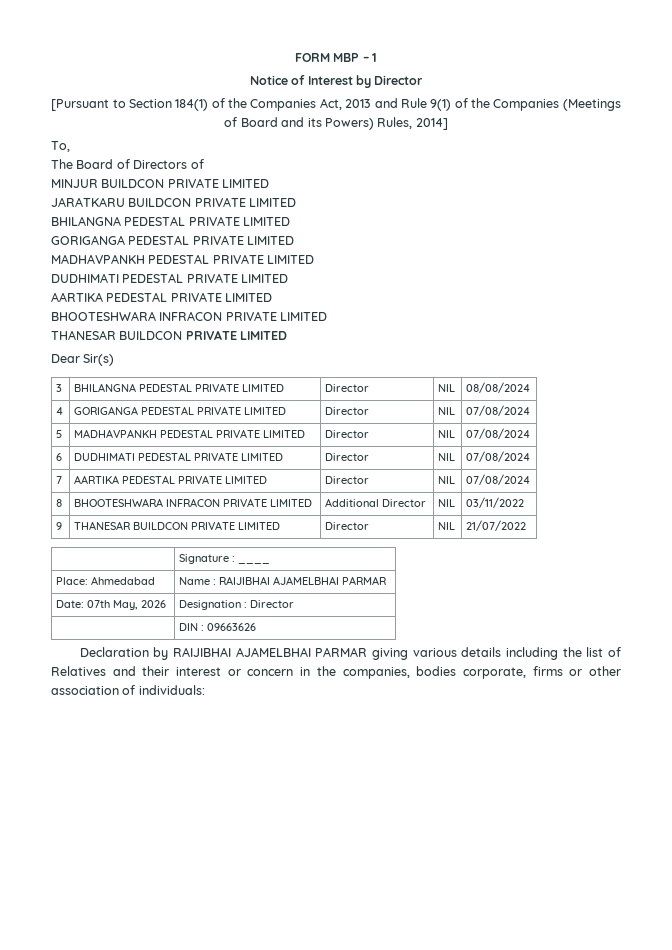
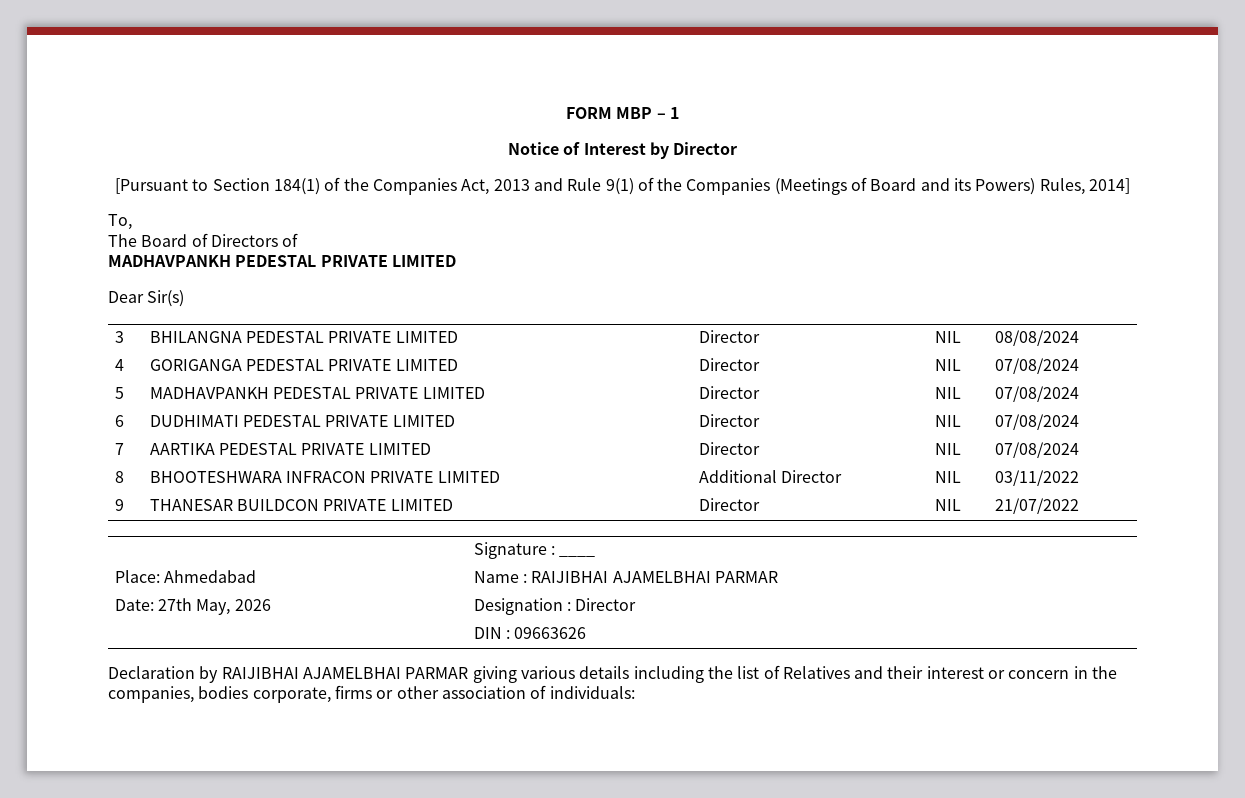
[51,178,270,188] [51,197,297,207] [51,216,291,226] [51,235,295,245] [51,254,315,264] [51,273,289,283] [51,292,273,302] [51,311,328,321] [51,330,183,340] MINJUR BUILDCON PRIVATE LIMITED // JARATKARU BUILDCON PRIVATE LIMITED // BHILANGNA PEDESTAL PRIVATE LIMITED // GORIGANGA PEDESTAL PRIVATE LIMITED // MADHAVPANKH PEDESTAL PRIVATE LIMITED // DUDHIMATI PEDESTAL PRIVATE LIMITED // AARTIKA PEDESTAL PRIVATE LIMITED // BHOOTESHWARA INFRACON PRIVATE LIMITED // THANESAR BUILDCON -> [108,255,317,267] MADHAVPANKH PEDESTAL
[87,600,111,608] 07th -> [158,598,193,611] 27th

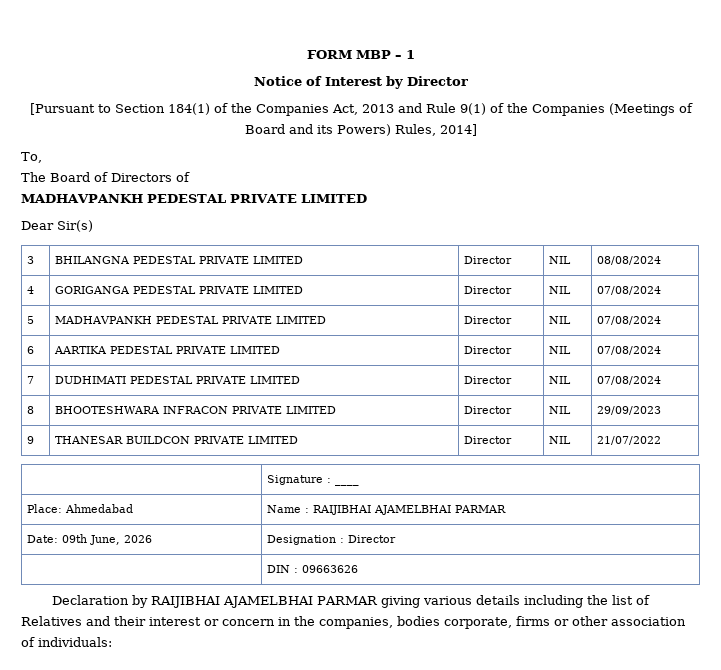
[149,415,239,427] DUDHIMATI -> [54,346,108,354] AARTIKA
[149,443,215,455] AARTIKA -> [55,376,127,384] DUDHIMATI
[698,470,843,483] [934,471,961,483] [994,470,1079,486] Additional Director | NIL | 03/11/2022 -> [464,406,513,414] [549,406,572,414] [597,406,662,415] Director | NIL | 29/09/2023
[158,598,231,615] 27th May, -> [62,534,121,545] 09th June,

